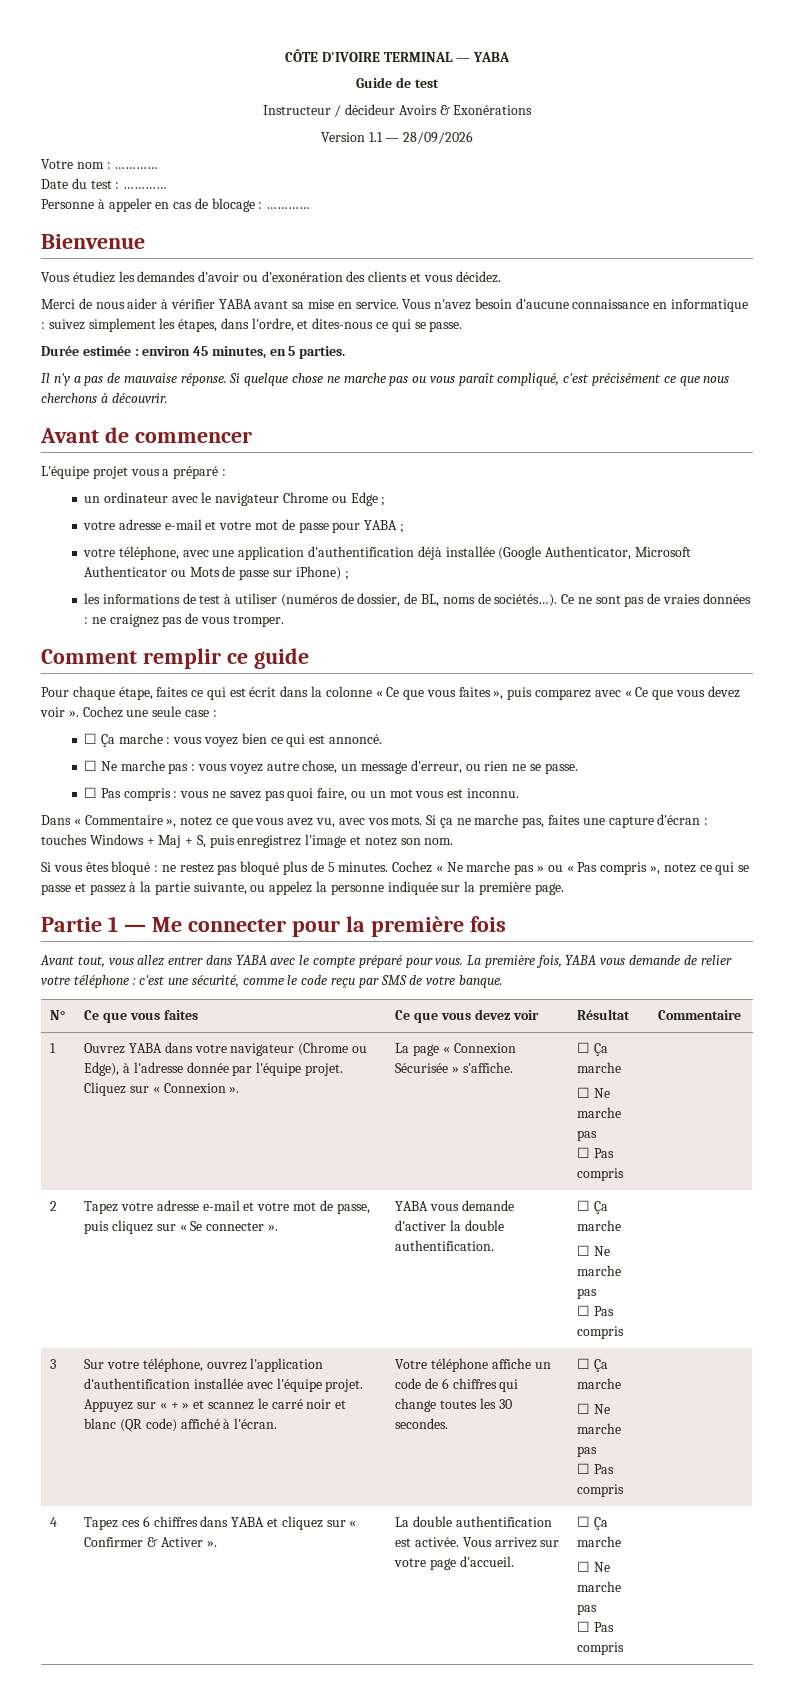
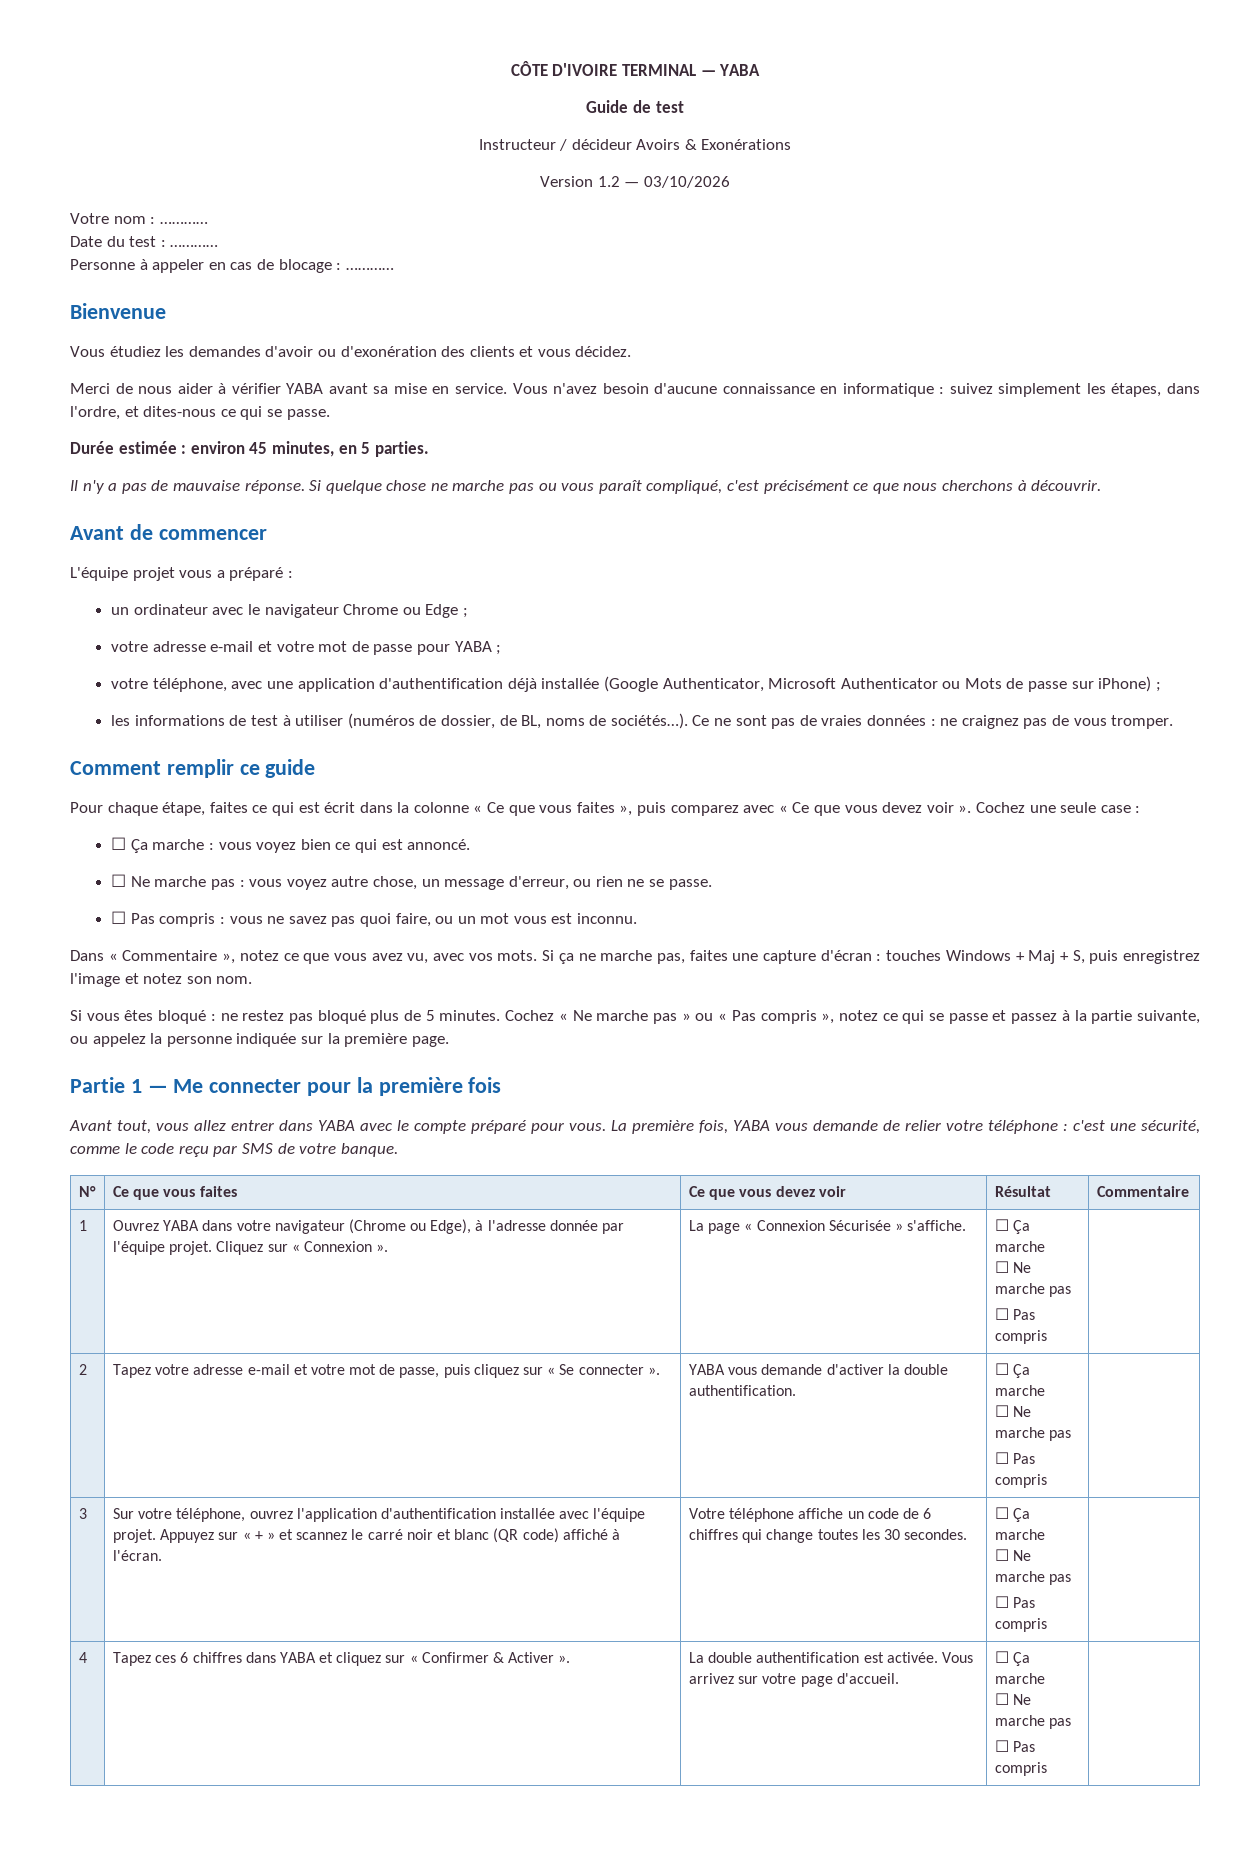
[368,131,474,144] 1.1 — 28/09/2026 -> [597,176,730,188] 1.2 — 03/10/2026

